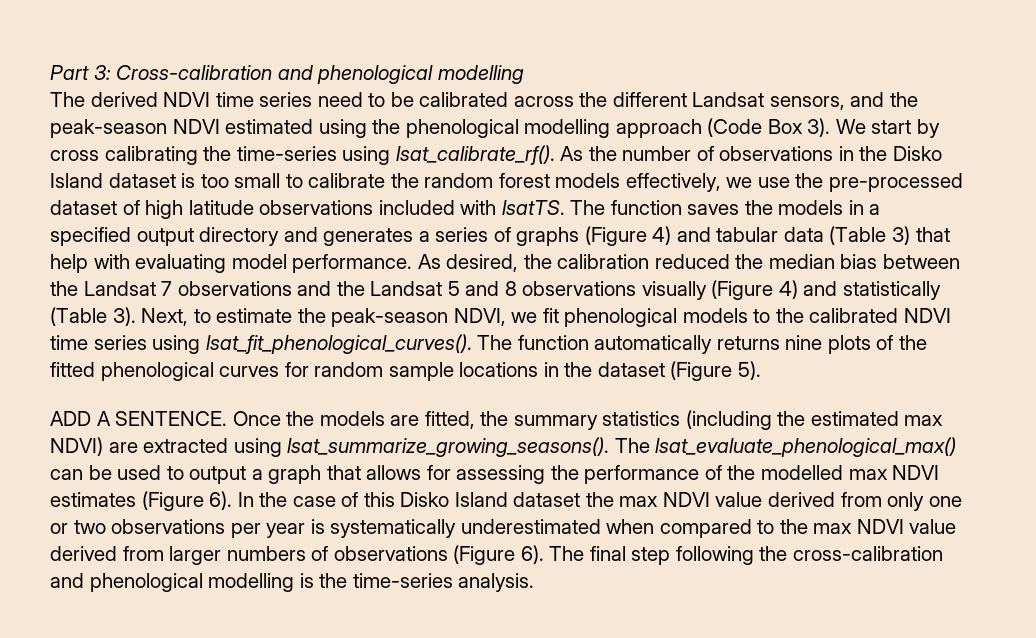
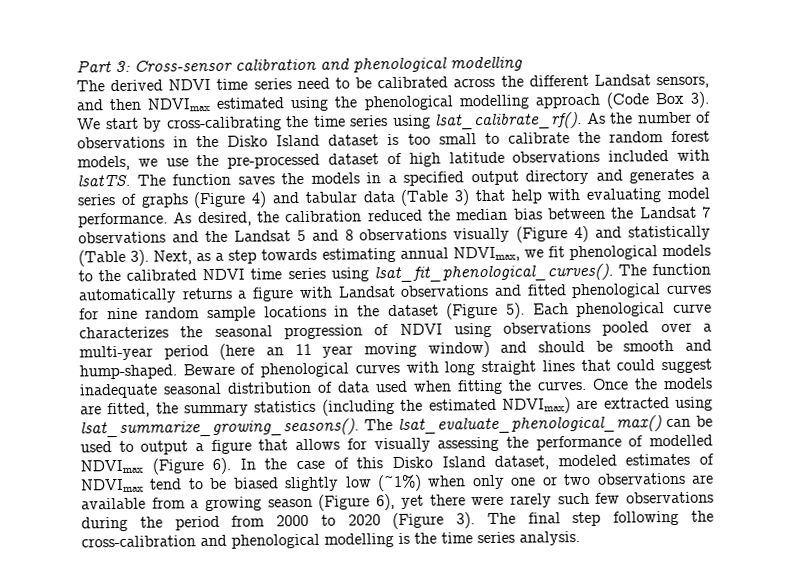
[116,65,273,80] Cross-calibration -> [134,58,317,72] Cross-sensor calibration
[890,92,919,107] [50,119,220,138] the peak-season NDVI -> [109,97,212,112] then NDVImax
[50,146,337,165] cross calibrating the time-series -> [166,115,388,132] cross-calibrating the time series
[555,173,721,192] models effectively, -> [77,155,130,171] models,
[193,308,506,327] to estimate the peak-season NDVI, -> [196,246,520,264] as a step towards estimating annual NDVImax,
[785,335,927,354] nine plots of the -> [237,284,522,302] a figure with Landsat observations and
(309, 369) none -> [106,307,138,320] nine
[50,411,228,426] // ADD A SENTENCE. -> [532,302,713,318] [79,321,712,340] [79,339,712,361] [79,358,713,380] [79,379,587,399] Each phenological curve characterizes the seasonal progression of NDVI using observations pooled over a multi-year period (here an 11 year moving window) and should be smooth and hump-shaped. Beware of phenological curves with long straight lines that could suggest inadequate seasonal distribution of data used when fitting the curves.
[904,415,944,426] [50,437,103,456] max NDVI) -> [501,397,571,414] NDVImax)
[268,465,322,484] graph -> [210,439,252,455] figure
(451, 472) none -> [373,437,431,453] visually
[727,465,940,480] [50,492,136,507] the modelled max NDVI estimates -> [649,434,713,447] [80,459,143,474] modelled NDVImax
[513,492,882,507] dataset the max NDVI value derived from -> [494,453,715,470] [80,474,467,493] dataset, modeled estimates of NDVImax tend to be biased slightly low (~1%) when
[230,519,957,538] [50,545,544,565] per year is systematically underestimated when compared to the max NDVI value derived from larger numbers of observations (Figure 6). -> [691,474,715,484] [81,491,714,512] [81,512,476,532] are available from a growing season (Figure 6), yet there were rarely such few observations during the period from 2000 to 2020 (Figure 3).
[352,573,453,588] time-series -> [441,531,515,544] time series

